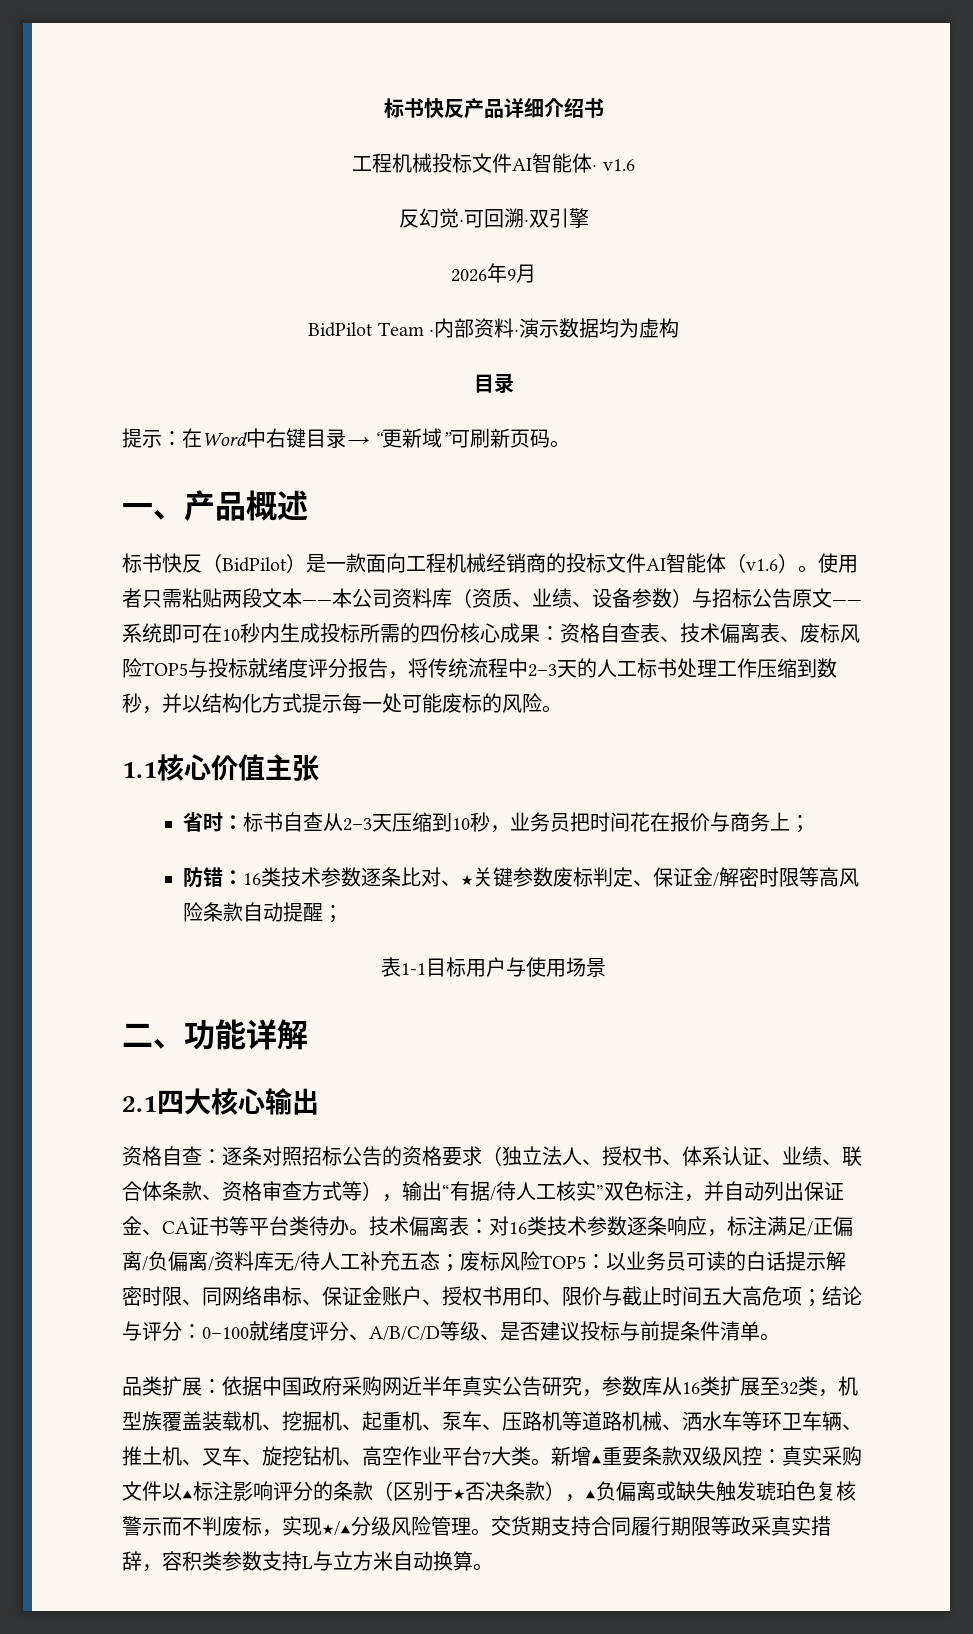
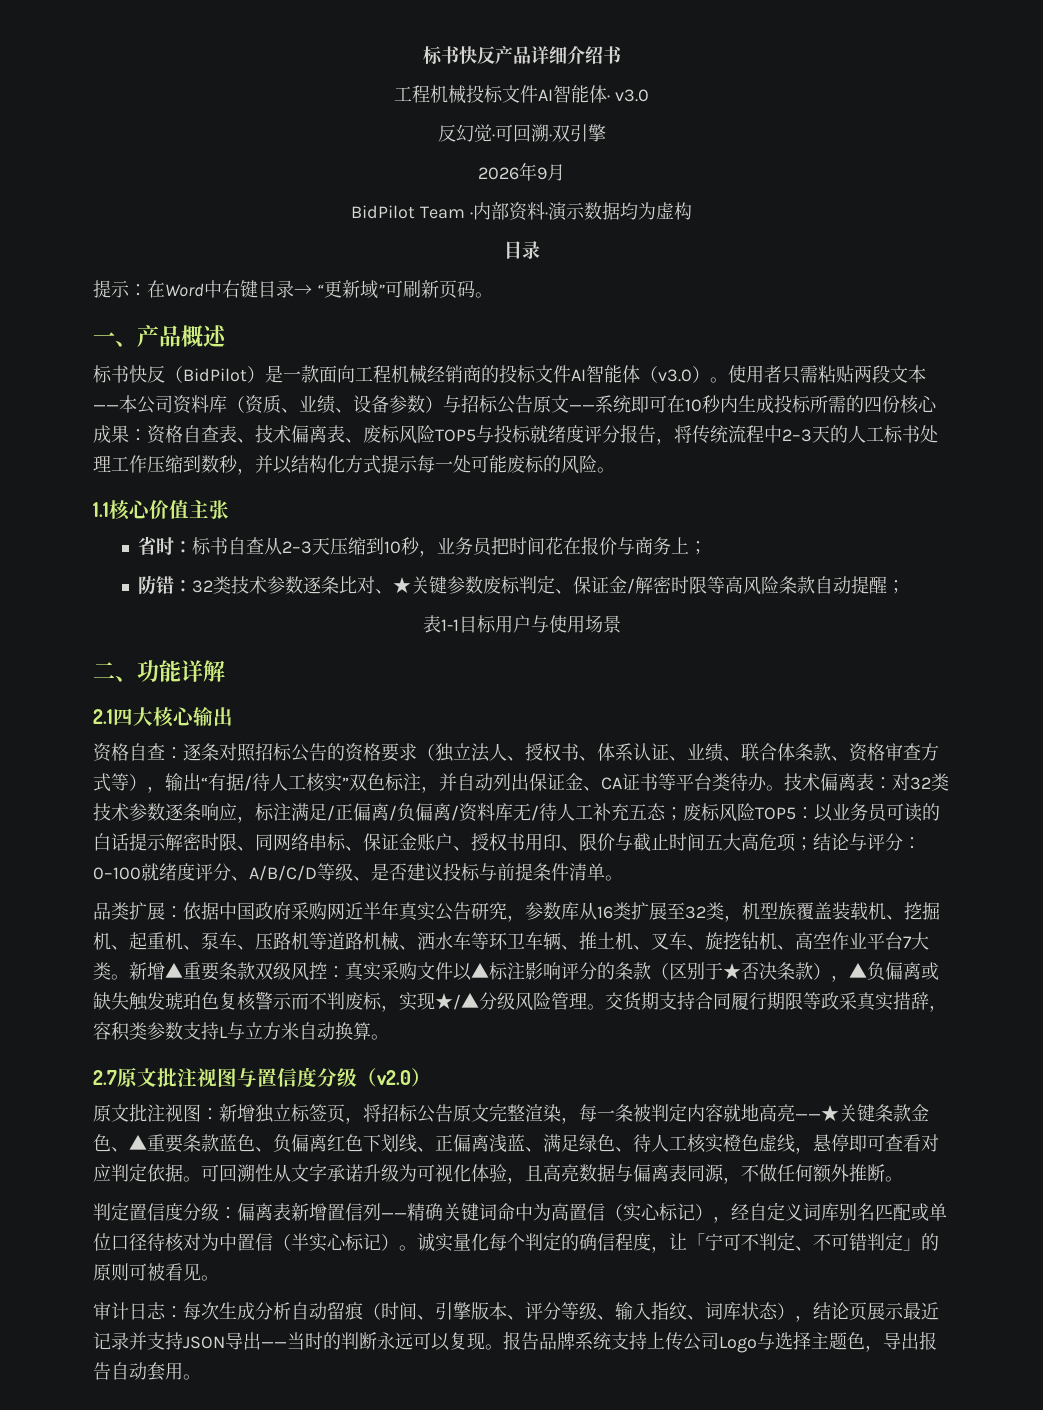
[602,159,635,171] v1.6 -> [614,89,649,102] v3.0
[746,559,778,571] v1.6 -> [658,369,692,382] v3.0
[242,873,261,885] 16 -> [191,580,213,593] 32
[509,1222,527,1234] 16 -> [910,777,931,790] 32
(493, 1567) none -> [93,1067,431,1087] [93,1103,929,1124] [93,1134,939,1154] [93,1163,903,1184] [93,1202,947,1223] [93,1232,939,1253] [93,1263,219,1281] [93,1302,939,1322] [93,1331,937,1353] [93,1362,201,1381] // 2.7原文批注视图与置信度分级（v2.0） // 原文批注视图：新增独立标签页，将招标公告原文完整渲染，每一条被判定内容就地高亮——★关键条款金色、▲重要条款蓝色、负偏离红色下划线、正偏离浅蓝、满足绿色、待人工核实橙色虚线，悬停即可查看对应判定依据。可回溯性从文字承诺升级为可视化体验，且高亮数据与偏离表同源，不做任何额外推断。 // 判定置信度分级：偏离表新增置信列——精确关键词命中为高置信（实心标记），经自定义词库别名匹配或单位口径待核对为中置信（半实心标记）。诚实量化每个判定的确信程度，让「宁可不判定、不可错判定」的原则可被看见。 // 审计日志：每次生成分析自动留痕（时间、引擎版本、评分等级、输入指纹、词库状态），结论页展示最近记录并支持JSON导出——当时的判断永远可以复现。报告品牌系统支持上传公司Logo与选择主题色，导出报告自动套用。

